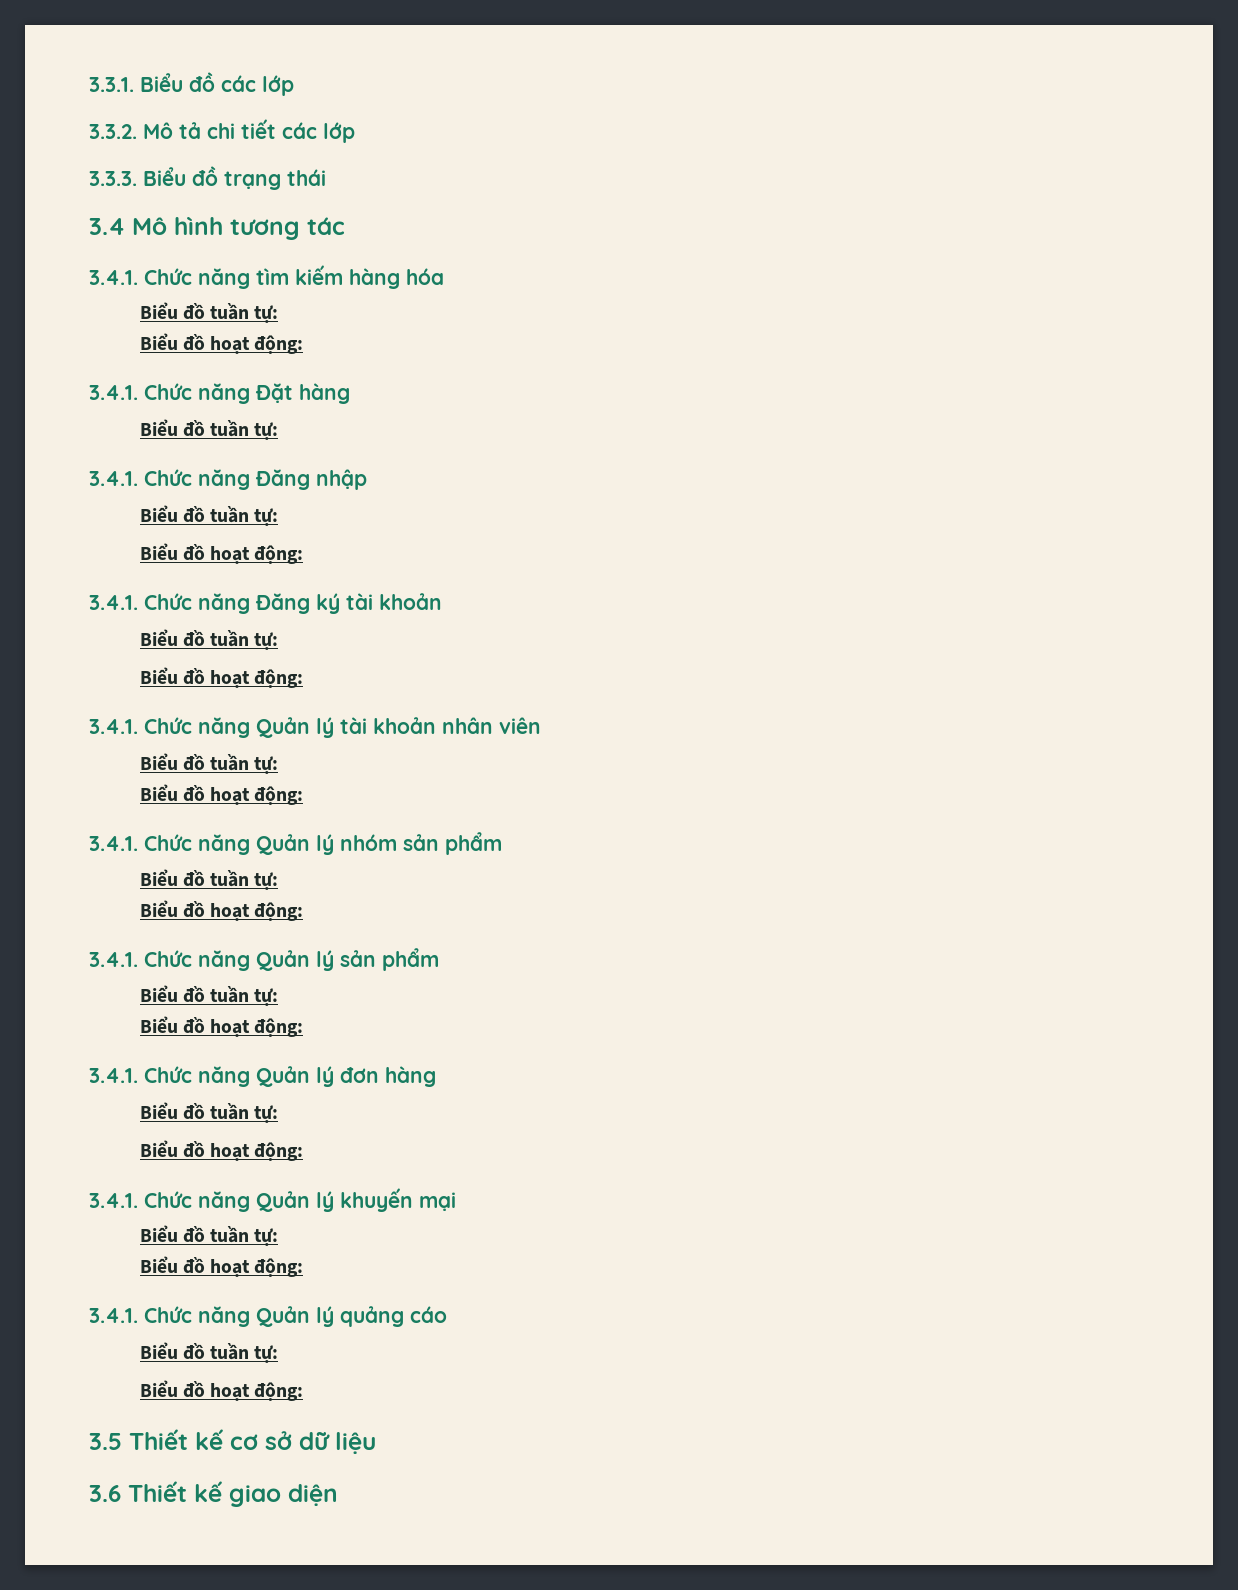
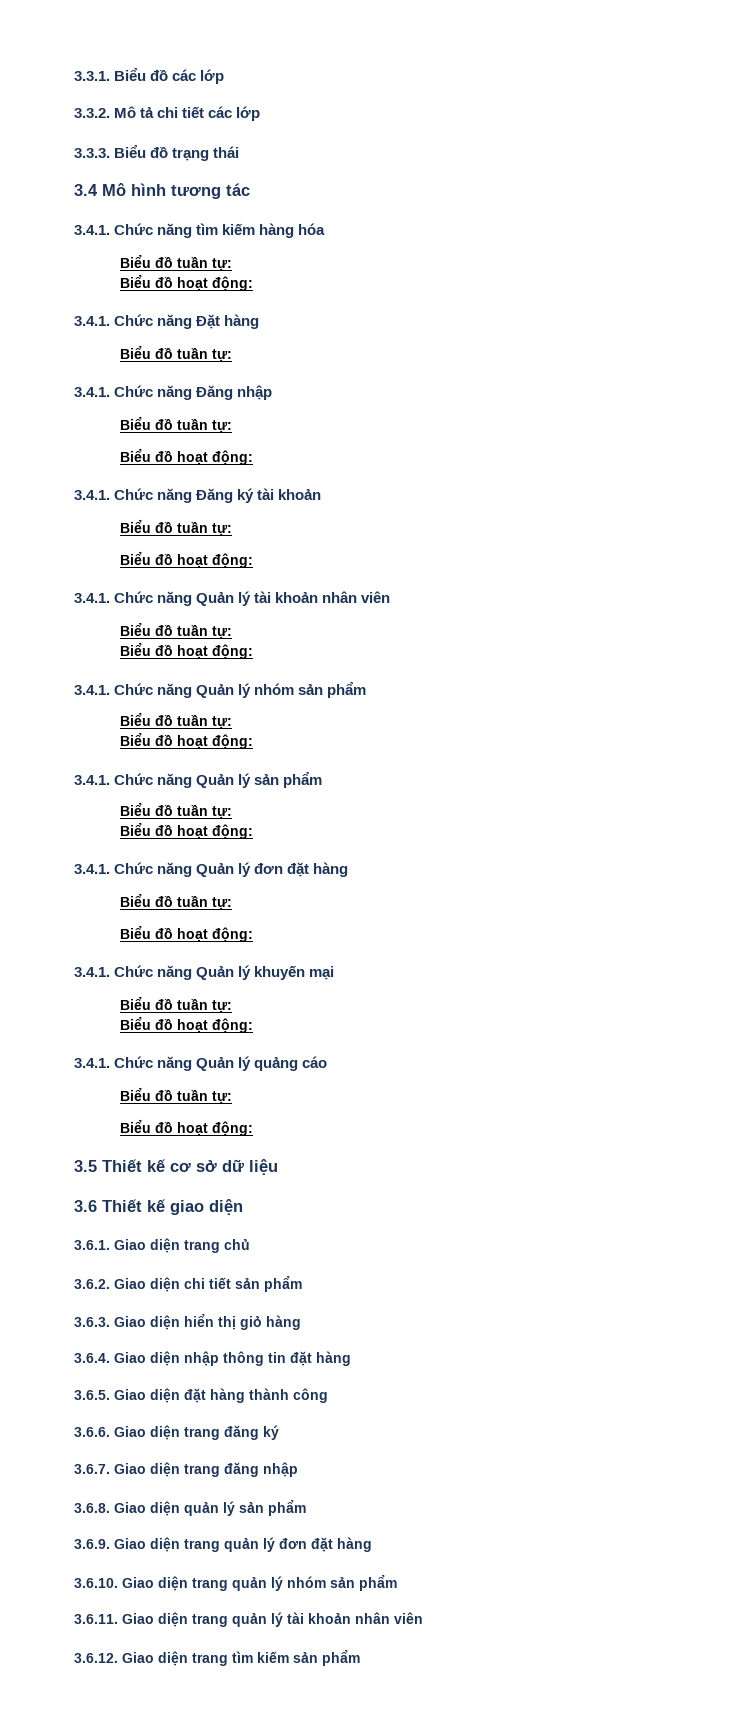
(379, 1075) none -> [287,862,310,877] đặt
(338, 1495) none -> [74,1238,250,1253] [74,1275,302,1292] [74,1313,301,1330] [74,1351,351,1366] [74,1388,328,1403] [74,1425,279,1440] [74,1462,298,1477] [74,1499,306,1516] [74,1537,372,1552] [74,1574,397,1591] [74,1612,423,1627] [74,1649,360,1666] // 3.6.1. Giao diện trang chủ // 3.6.2. Giao diện chi tiết sản phẩm // 3.6.3. Giao diện hiển thị giỏ hàng // 3.6.4. Giao diện nhập thông tin đặt hàng // 3.6.5. Giao diện đặt hàng thành công // 3.6.6. Giao diện trang đăng ký // 3.6.7. Giao diện trang đăng nhập // 3.6.8. Giao diện quản lý sản phẩm // 3.6.9. Giao diện trang quản lý đơn đặt hàng // 3.6.10. Giao diện trang quản lý nhóm sản phẩm // 3.6.11. Giao diện trang quản lý tài khoản nhân viên // 3.6.12. Giao diện trang tìm kiếm sản phẩm

